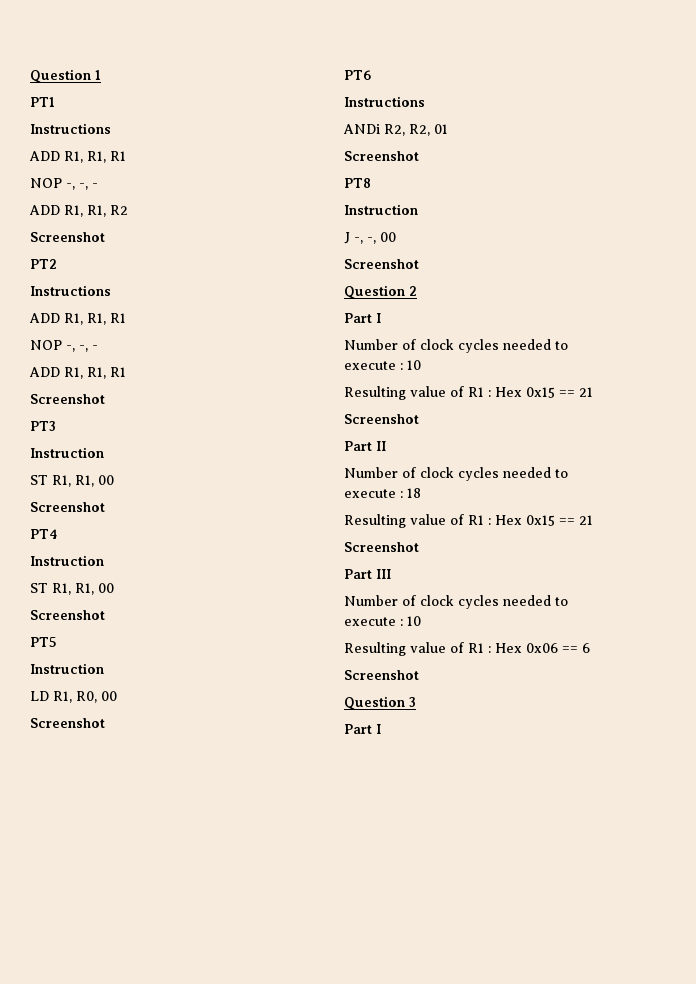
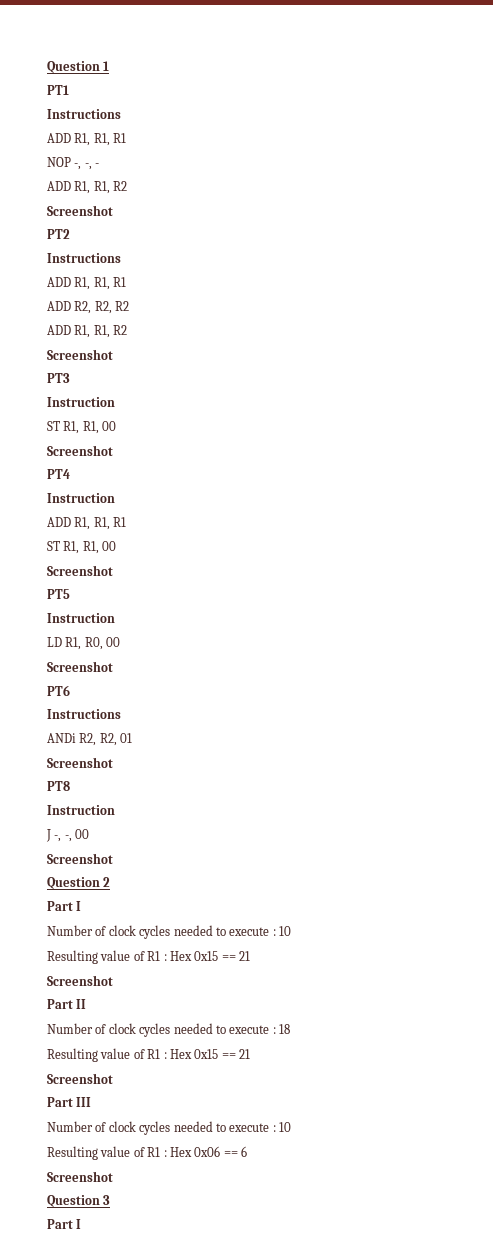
[30,340,98,352] [29,367,126,379] NOP -, -, - // ADD R1, R1, R1 -> [47,301,130,314] [47,325,128,338] ADD R2, R2, R2 // ADD R1, R1, R2
(104, 560) none -> [47,517,127,530] // ADD R1, R1, R1

